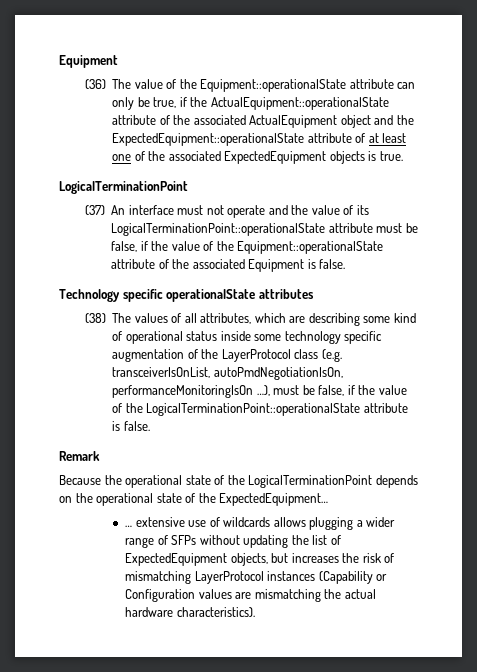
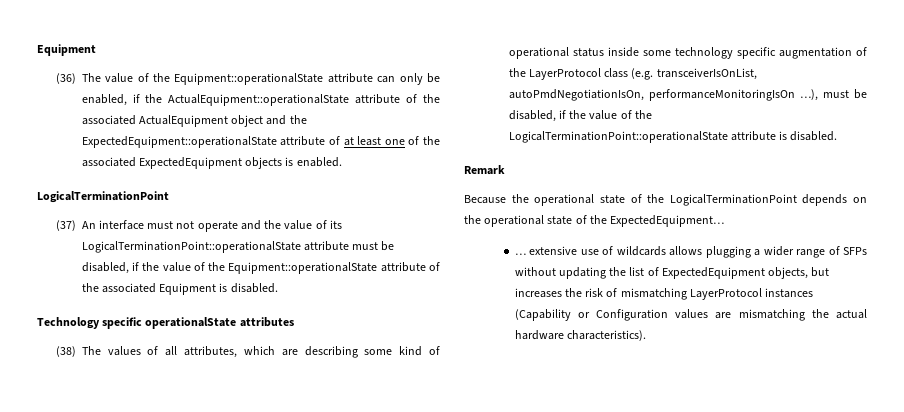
[153,97,177,108] true, -> [81,94,127,106] enabled,
[379,151,403,161] true. -> [296,157,342,167] enabled.
[111,241,138,252] false, -> [81,262,129,274] disabled,
[319,259,346,269] false. -> [230,283,278,293] disabled.
[318,385,345,396] false, -> [508,110,556,122] disabled,
[123,421,150,431] false. -> [790,131,838,141] disabled.

